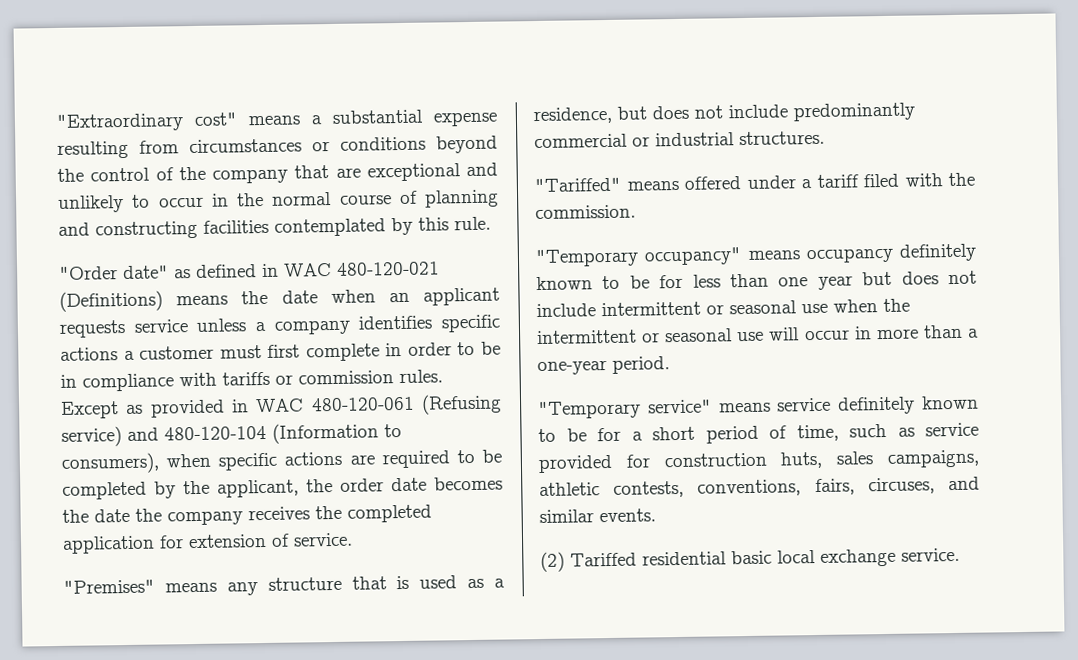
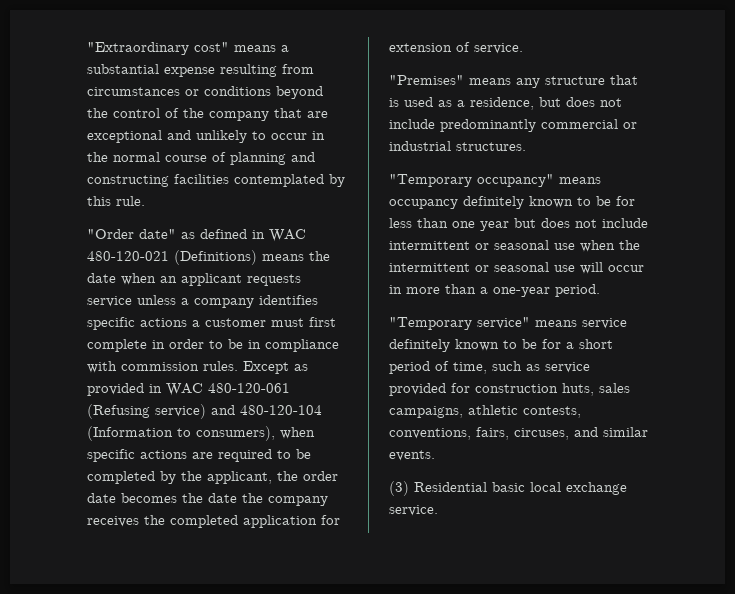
[222,371,293,386] tariffs or -> (117, 367) none
[534,172,975,193] [535,204,636,220] // "Tariffed" means offered under a tariff filed with the commission. -> (526, 146) none
[540,551,727,573] (2) Tariffed residential -> [389,481,487,496] (3) Residential

